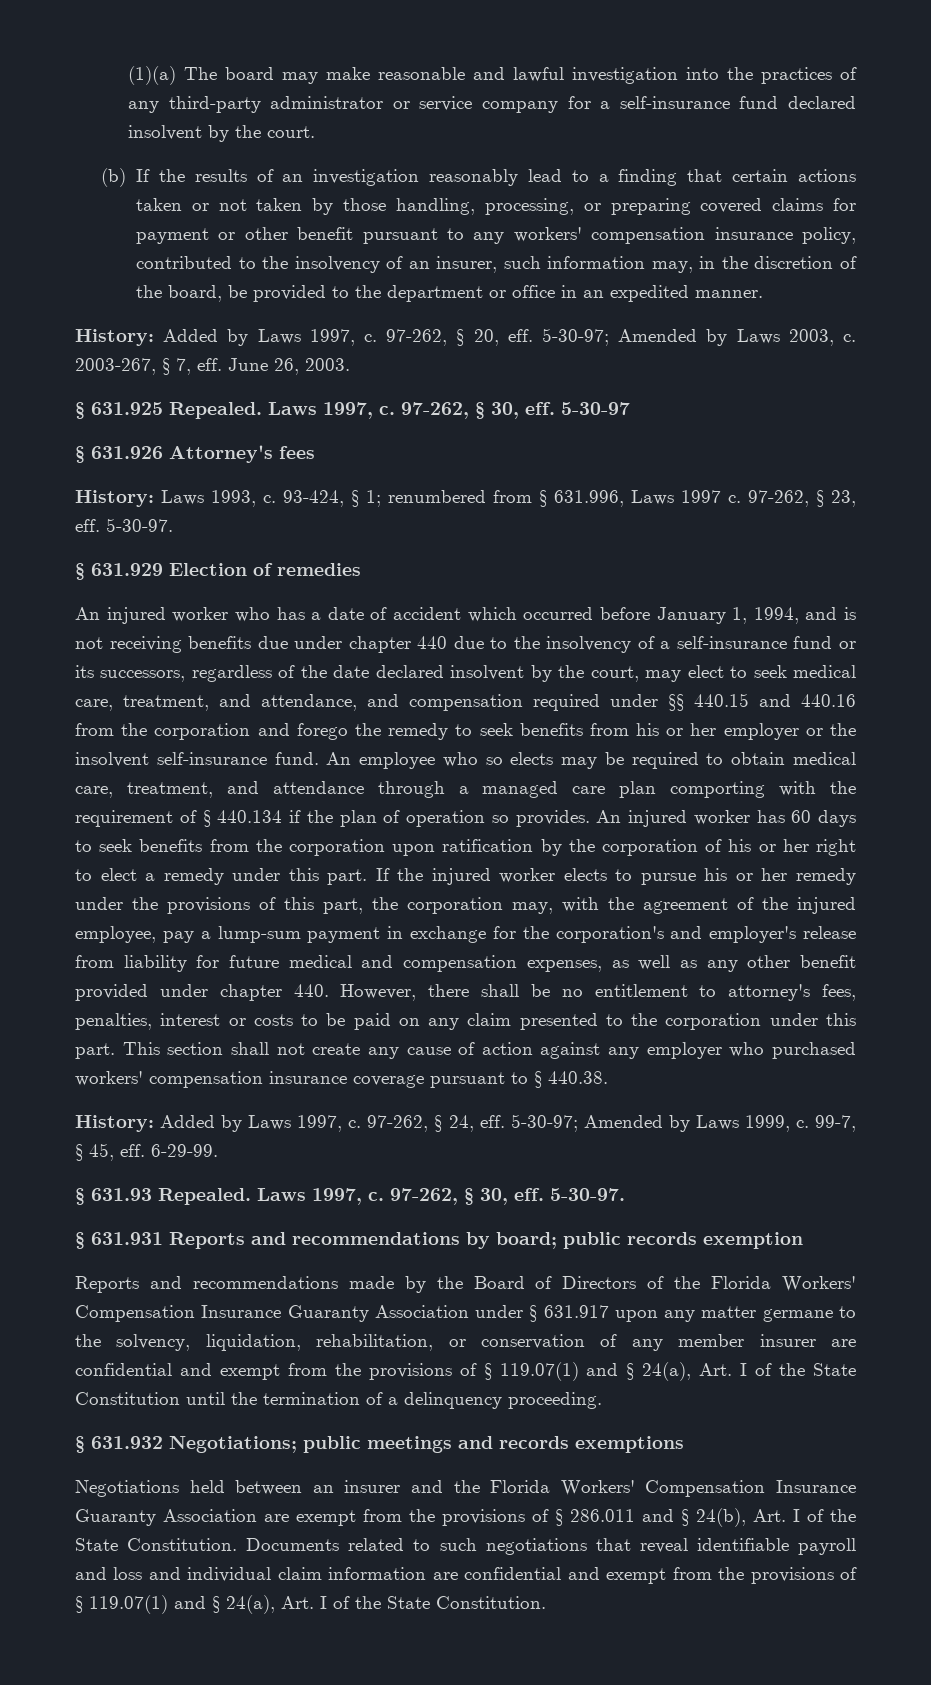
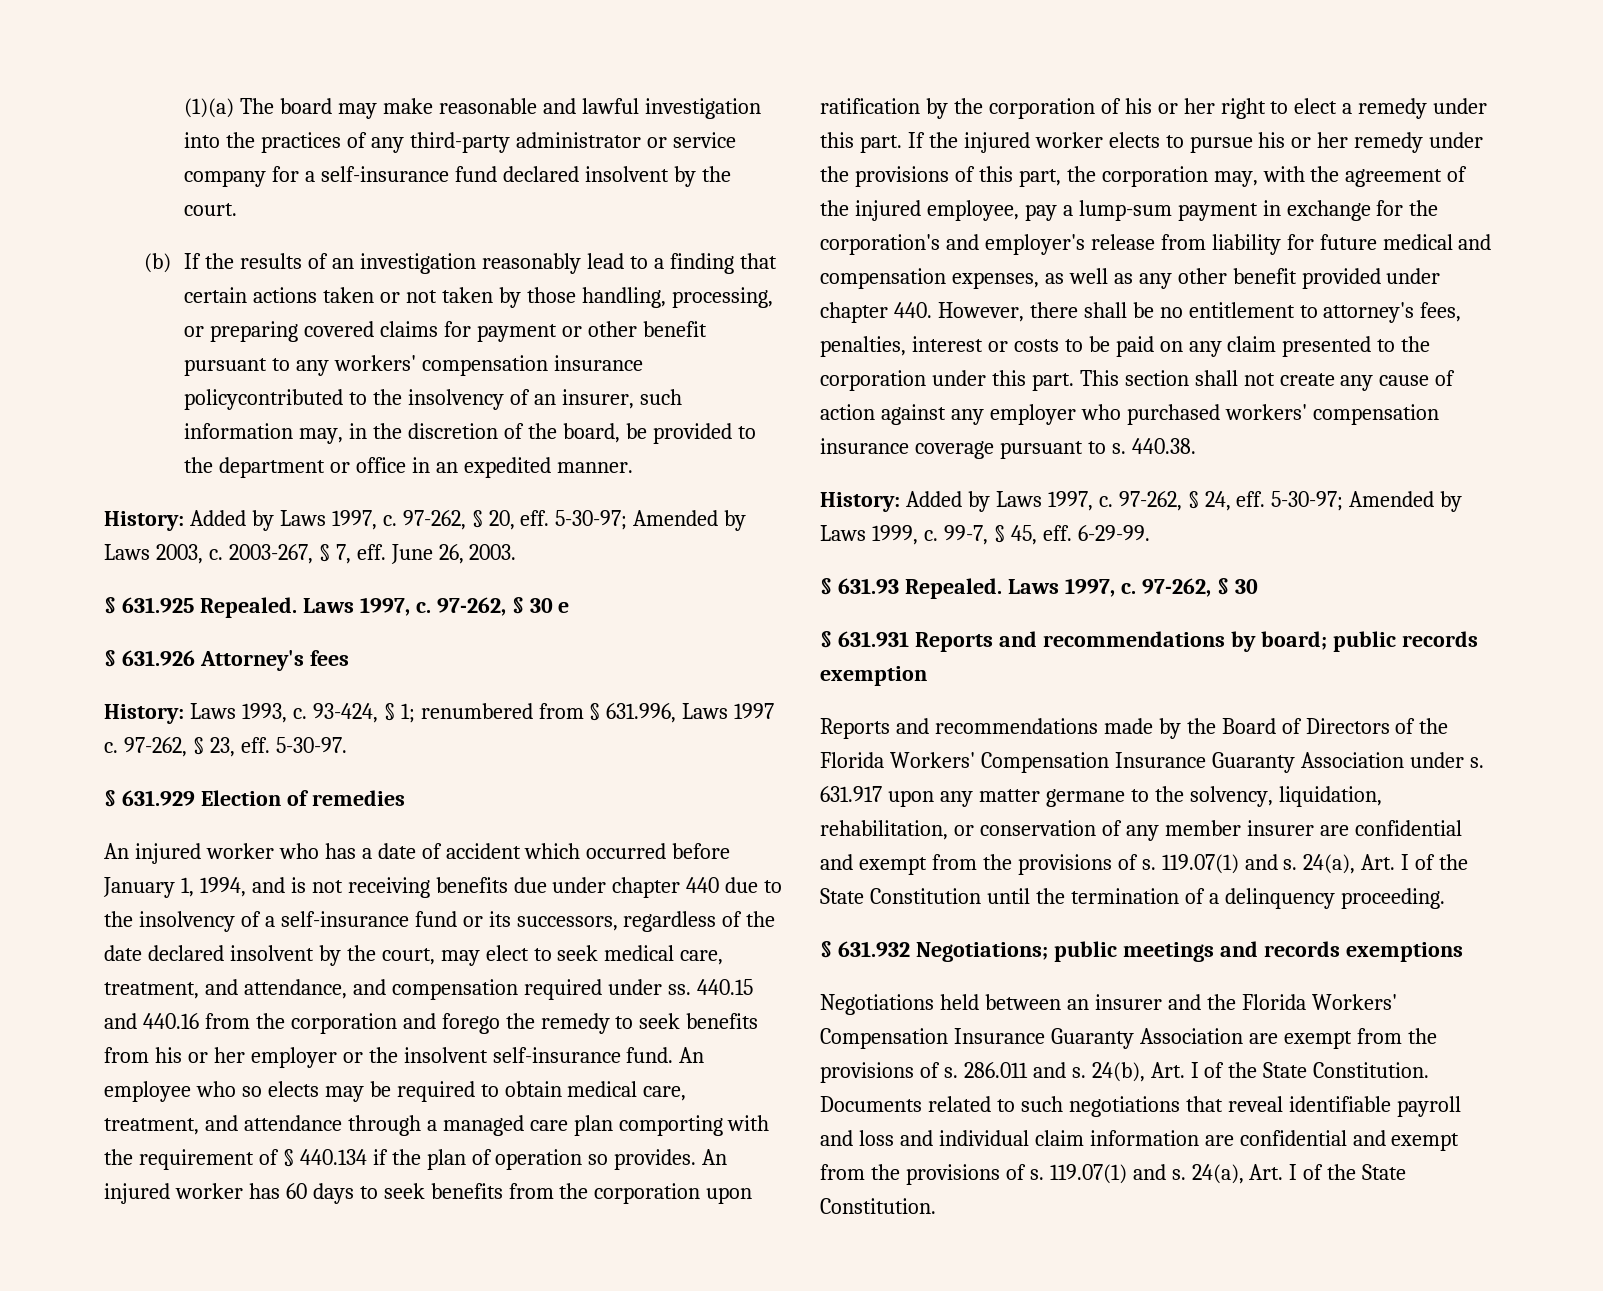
[802,227,856,244] [135,256,232,269] policy, contributed -> [184,389,344,410] policycontributed
[491,402,630,419] 30, eff. 5-30-97 -> [529,598,570,613] 30 e
[668,694,684,711] §§ -> [667,984,691,995] ss.
[534,1071,542,1088] § -> [1111,443,1126,454] s.
[480,1188,625,1205] 30, eff. 5-30-97. -> [1234,579,1258,594] 30
[529,1305,538,1322] § -> [1469,757,1484,768] s.
[483,1362,635,1381] § 119.07(1) and § -> [1141,854,1298,874] s. 119.07(1) and s.
[555,1509,563,1526] § -> [943,1067,958,1078] s.
[681,1509,689,1526] § -> [1071,1067,1086,1078] s.
[75,1595,220,1614] § 119.07(1) and § -> [1029,1164,1186,1184] s. 119.07(1) and s.

